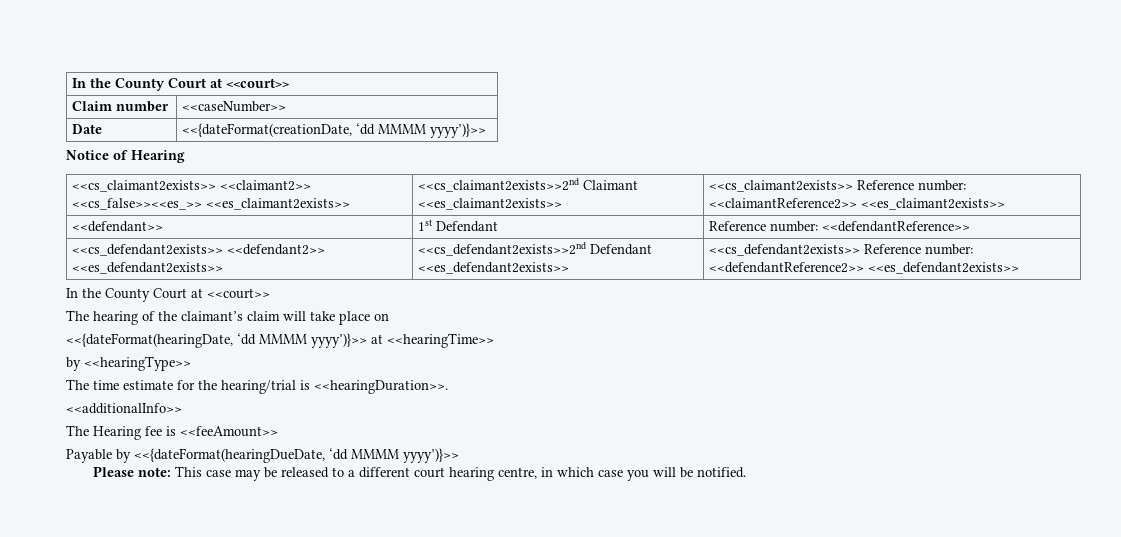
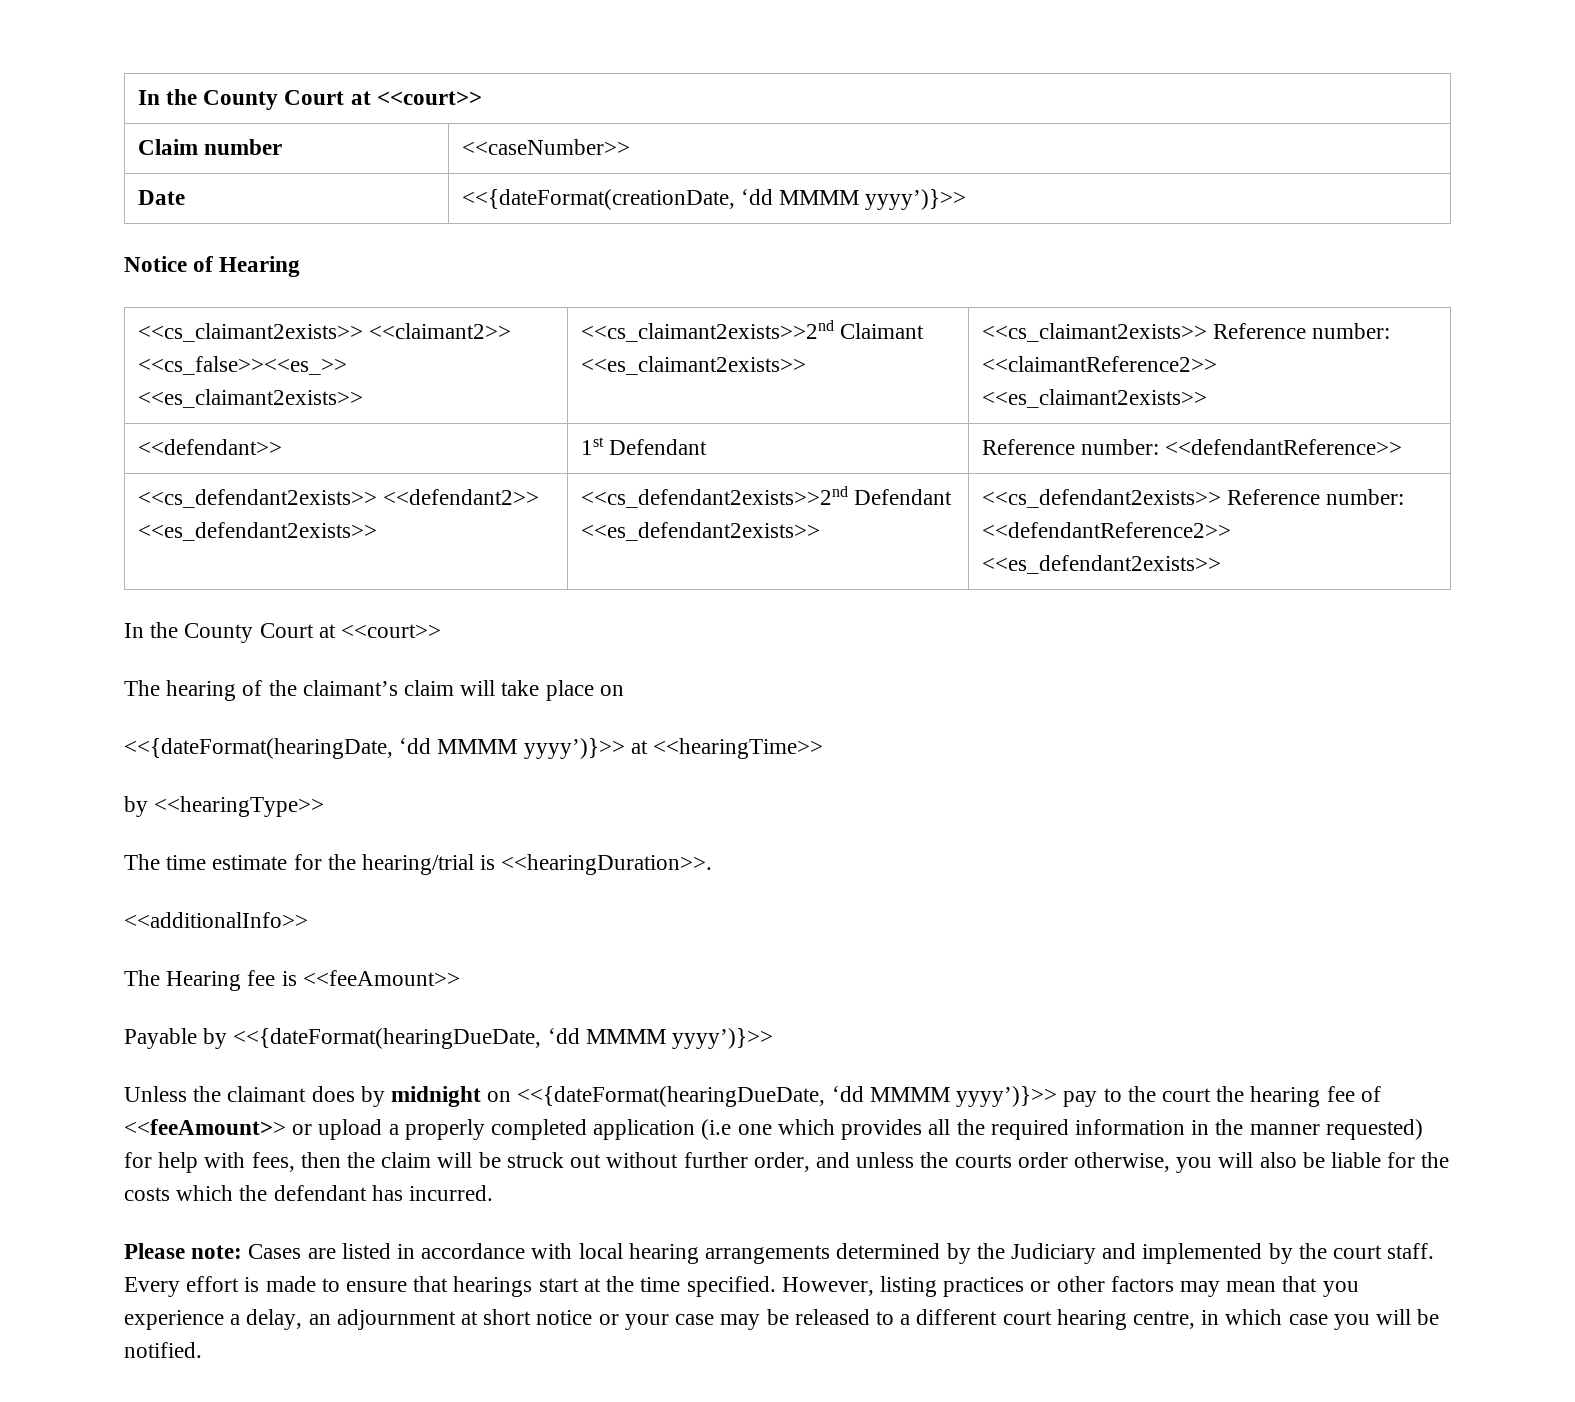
[93,466,203,477] Please note: This -> [124,1086,1381,1107] [124,1119,1423,1140] [124,1152,1450,1173] [124,1185,494,1201] [124,1243,1435,1264] [124,1276,1359,1297] [124,1309,669,1330] Unless the claimant does by midnight on <<{dateFormat(hearingDueDate, ‘dd MMMM yyyy’)}>> pay to the court the hearing fee of <<feeAmount>> or upload a properly completed application (i.e one which provides all the required information in the manner requested) for help with fees, then the claim will be struck out without further order, and unless the courts order otherwise, you will also be liable for the costs which the defendant has incurred. // Please note: Cases are listed in accordance with local hearing arrangements determined by the Judiciary and implemented by the court staff. Every effort is made to ensure that hearings start at the time specified. However, listing practices or other factors may mean that you experience a delay, an adjournment at short notice or your

